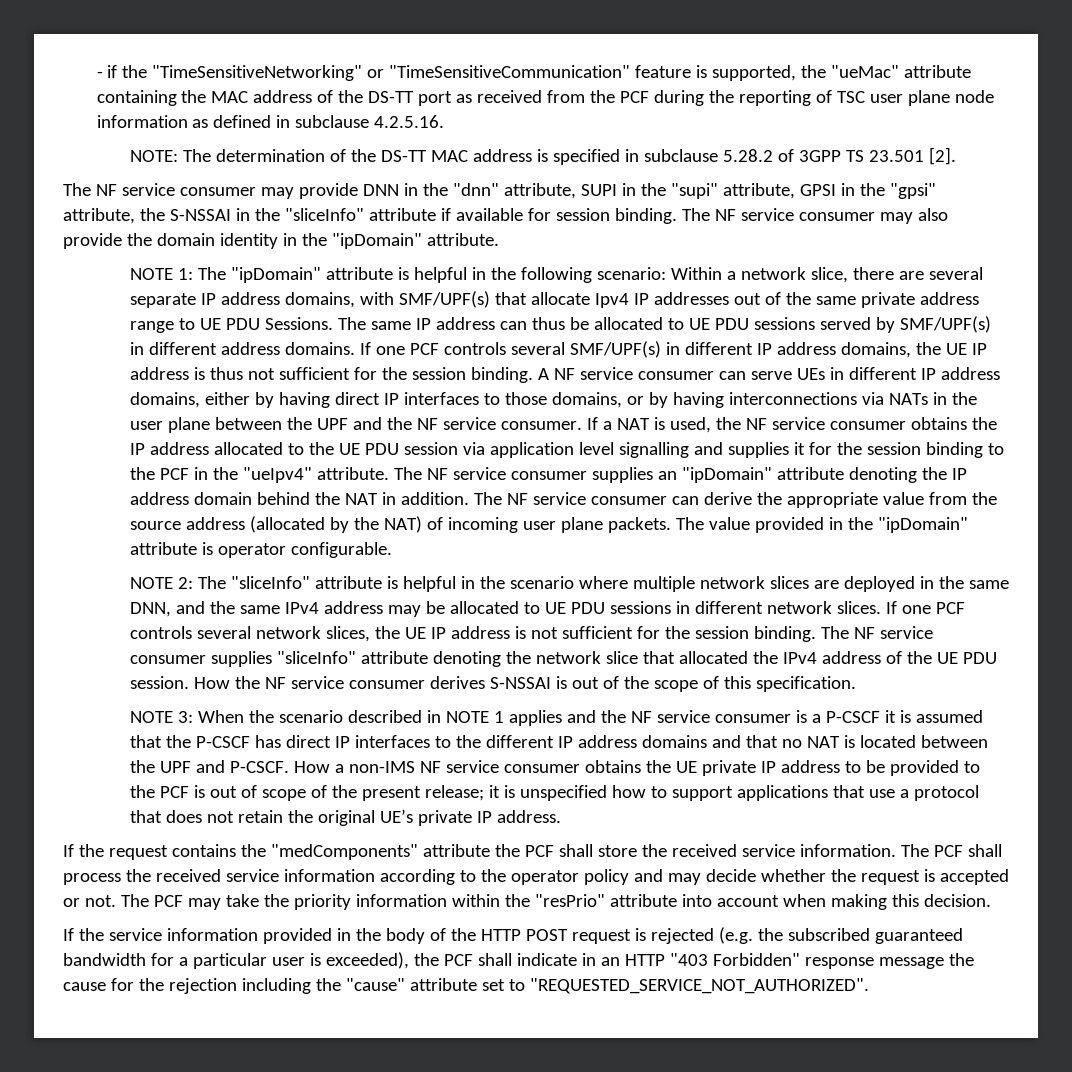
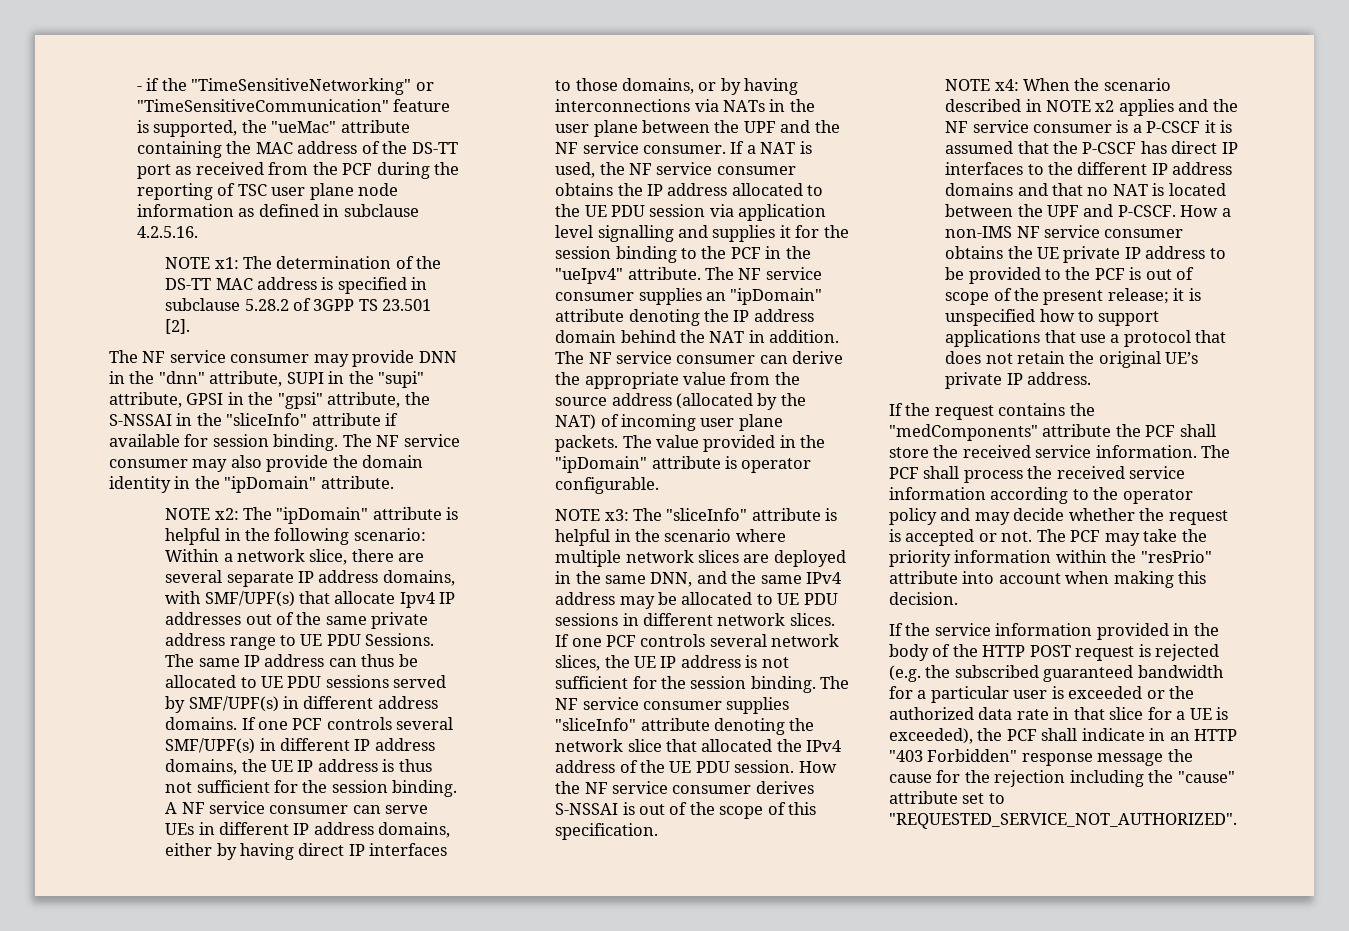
[129,150,178,162] NOTE: -> [165,257,239,269] NOTE x1:
[177,268,193,280] 1: -> [214,508,239,520] x2:
[177,577,193,589] 2: -> [604,509,629,521] x3:
[177,711,193,723] 3: -> [994,79,1019,91] x4:
[493,711,504,723] 1 -> [1095,100,1115,112] x2
(321, 959) none -> [1068,686,1195,699] [889,707,1229,720] exceeded or the authorized data rate in that slice for a UE is

